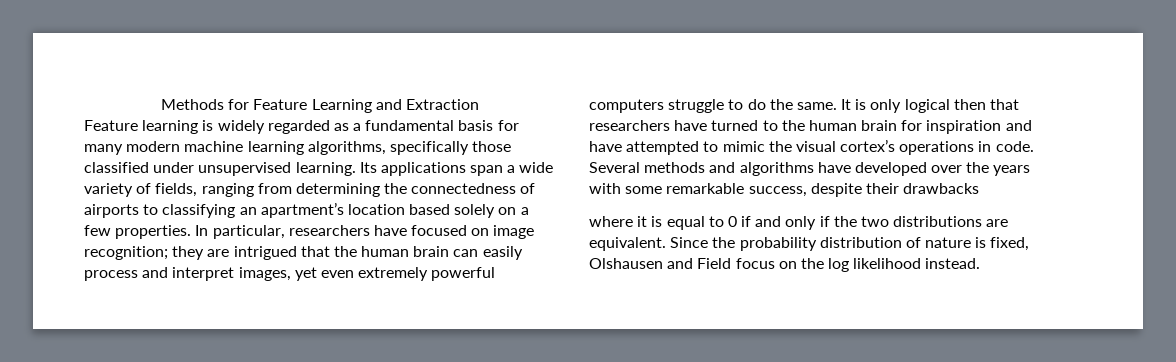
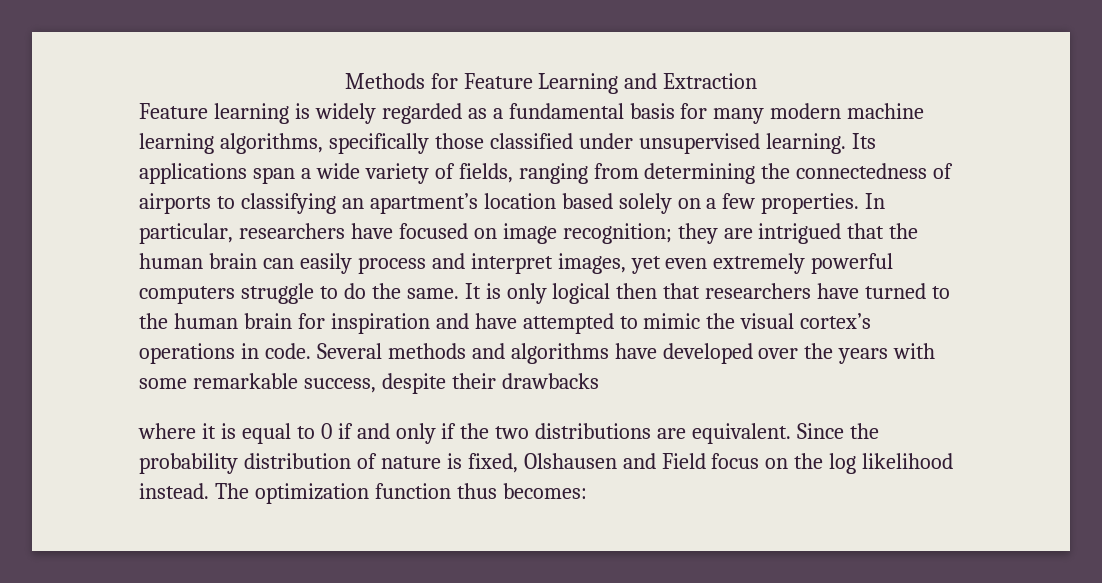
(981, 263) none -> [214,483,587,504] The optimization function thus becomes:

